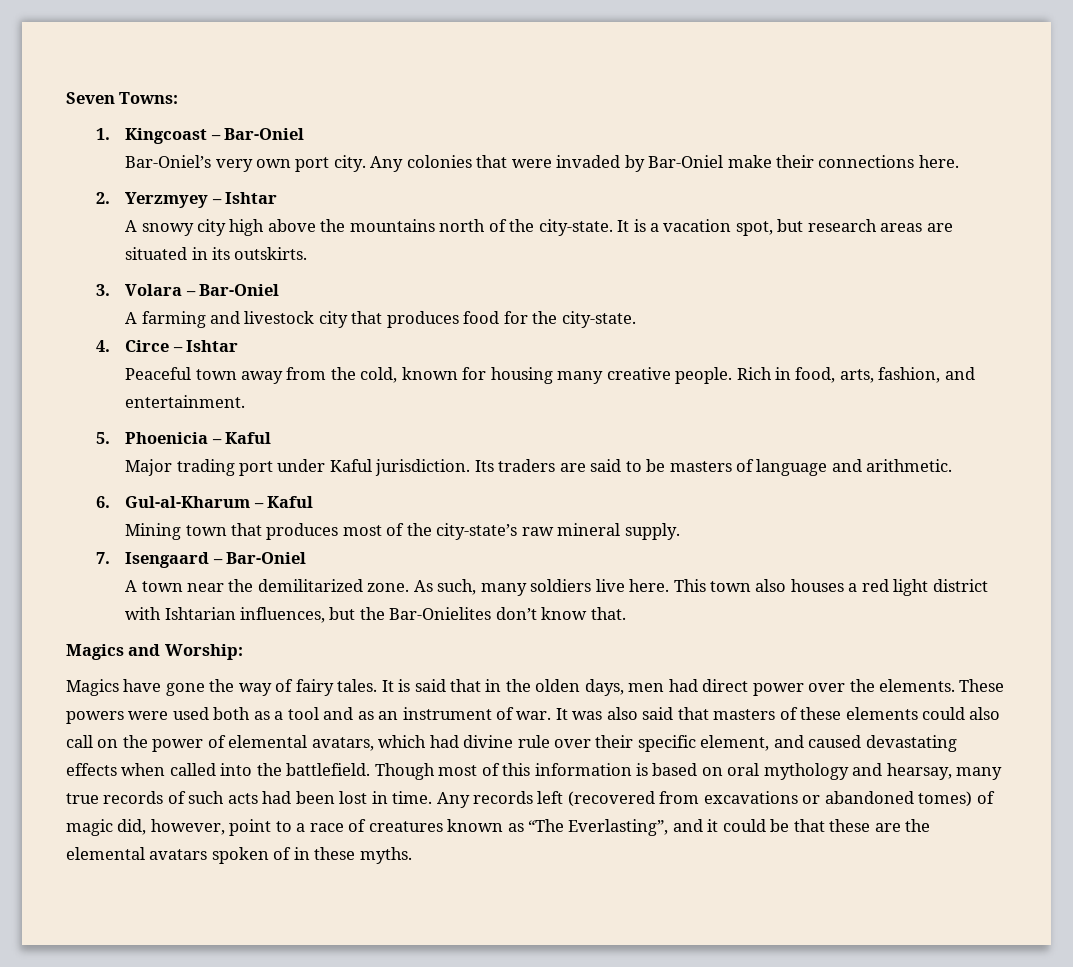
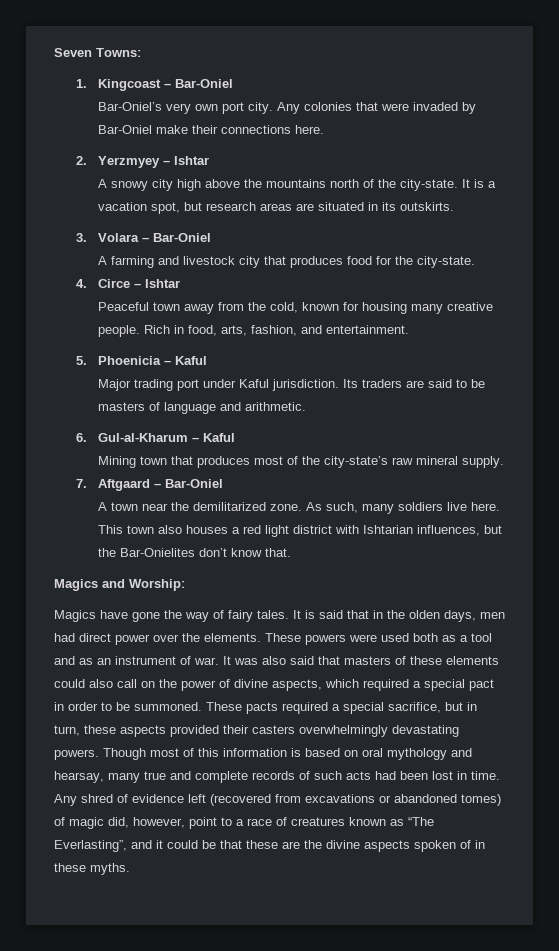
[125,552,210,568] Isengaard -> [98,479,151,491] Aftgaard
[228,735,957,752] [66,763,371,776] elemental avatars, which had divine rule over their specific element, and caused devastating effects when called into the battlefield. -> [234,679,494,691] [54,702,477,714] [54,725,459,737] [54,749,99,760] divine aspects, which required a special pact in order to be summoned. These pacts required a special sacrifice, but in turn, these aspects provided their casters overwhelmingly devastating powers.
(99, 798) none -> [170,771,248,783] and complete
[473,791,534,804] records -> [81,794,184,803] shred of evidence
[66,847,208,860] elemental avatars -> [326,840,410,852] divine aspects

